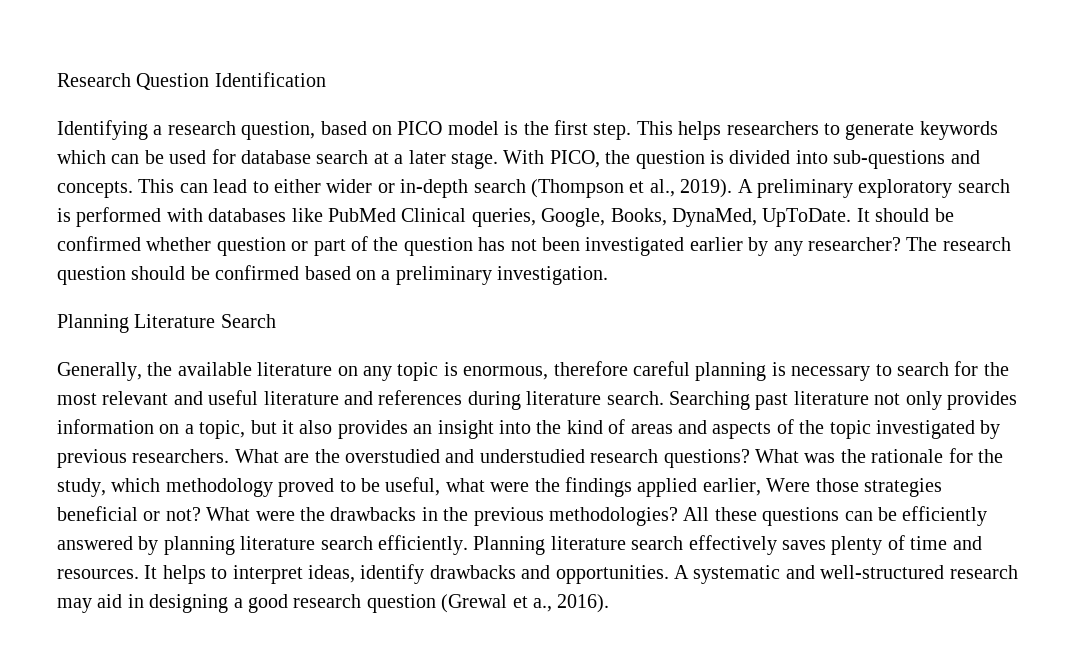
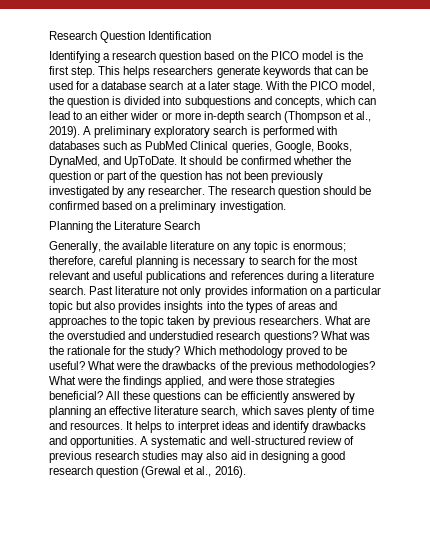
[241,121,392,140] question, based on -> [159,51,268,63] question based on the
[823,123,840,135] to -> (214, 70) none
[57,150,106,164] which -> [313,66,333,75] that
(236, 156) none -> [92,83,100,90] a
[549,150,600,168] PICO, -> [292,81,376,92] the PICO model,
[833,150,980,169] [57,179,175,198] sub-questions and concepts. This -> [184,96,355,108] subquestions and concepts, which
(269, 187) none -> [85,113,98,120] an
(395, 188) none -> [174,112,201,120] more
[291,208,323,222] like -> [103,141,143,150] such as
(757, 217) none -> [103,156,122,165] and
(212, 244) none -> [335,156,351,165] the
[585,237,743,256] investigated earlier -> [270,171,323,183] [49,186,109,198] previously investigated
[807,237,901,251] researcher? -> [148,186,206,195] researcher.
(129, 323) none -> [96,221,112,230] the
[463,361,628,380] enormous, therefore -> [292,242,346,252] [49,256,96,267] enormous; therefore,
[263,391,339,405] literature -> [146,271,207,283] publications
(521, 400) none -> [320,273,328,280] a
[668,391,789,410] Searching past -> [89,286,114,295] Past
[199,420,494,439] topic, but it also provides an insight -> [333,286,381,298] [49,301,204,313] particular topic but also provides insights
[566,420,603,434] kind -> [245,301,273,313] types
[712,419,794,439] aspects of -> [49,316,120,328] approaches to
[875,420,975,439] investigated -> [167,316,195,325] taken
[57,478,161,497] study, which -> [147,346,216,358] study? Which
[385,477,942,497] [57,506,201,521] useful, what were the findings applied earlier, Were those strategies beneficial or not? -> [49,361,85,370] useful?
[421,507,438,521] in -> [219,361,230,370] of
(678, 516) none -> [49,376,335,388] [49,391,103,400] What were the findings applied, and were those strategies beneficial?
[240,535,777,555] literature search efficiently. Planning literature search effectively -> [94,406,271,417] an effective literature search, which
[308,565,355,583] ideas, -> [221,421,270,430] ideas and
[949,565,1018,579] [57,598,92,613] research may -> [307,436,354,445] [49,451,228,463] review of previous research studies may also
[533,598,552,612] a., -> [196,466,212,477] al.,

